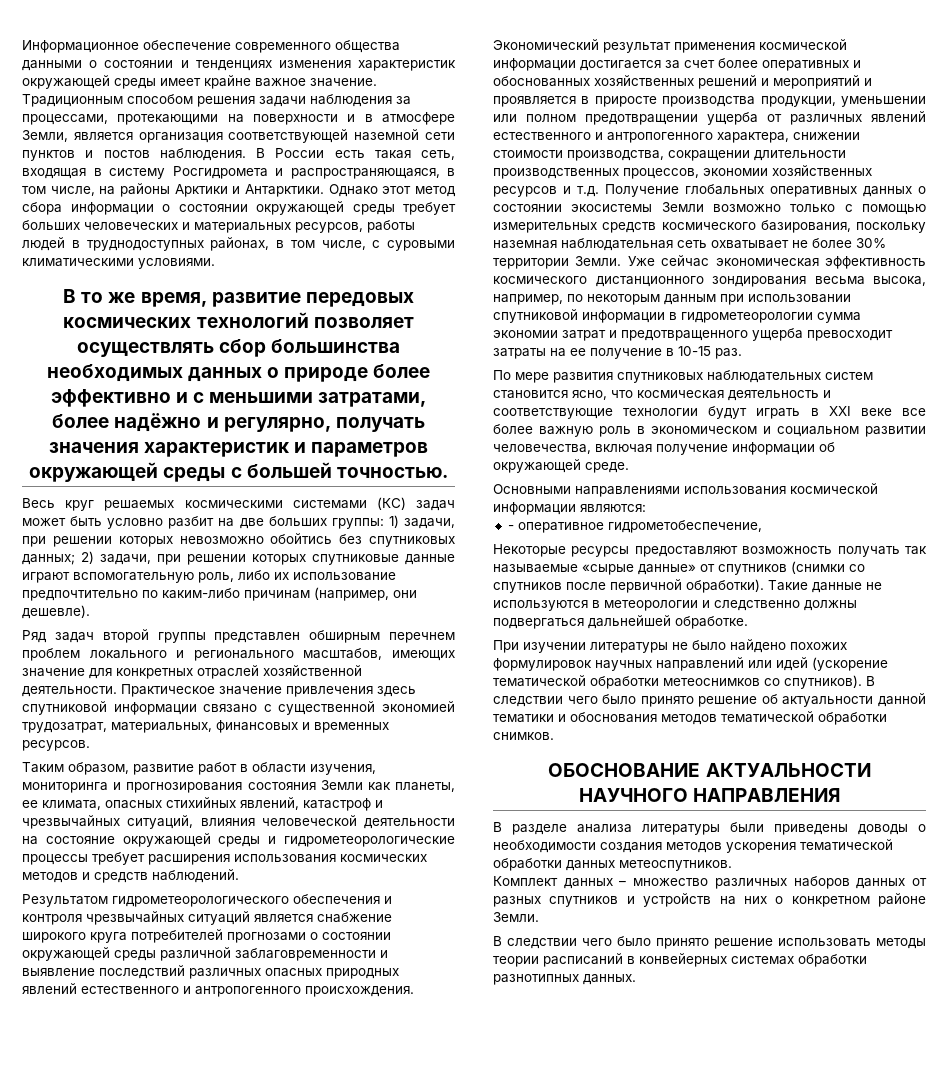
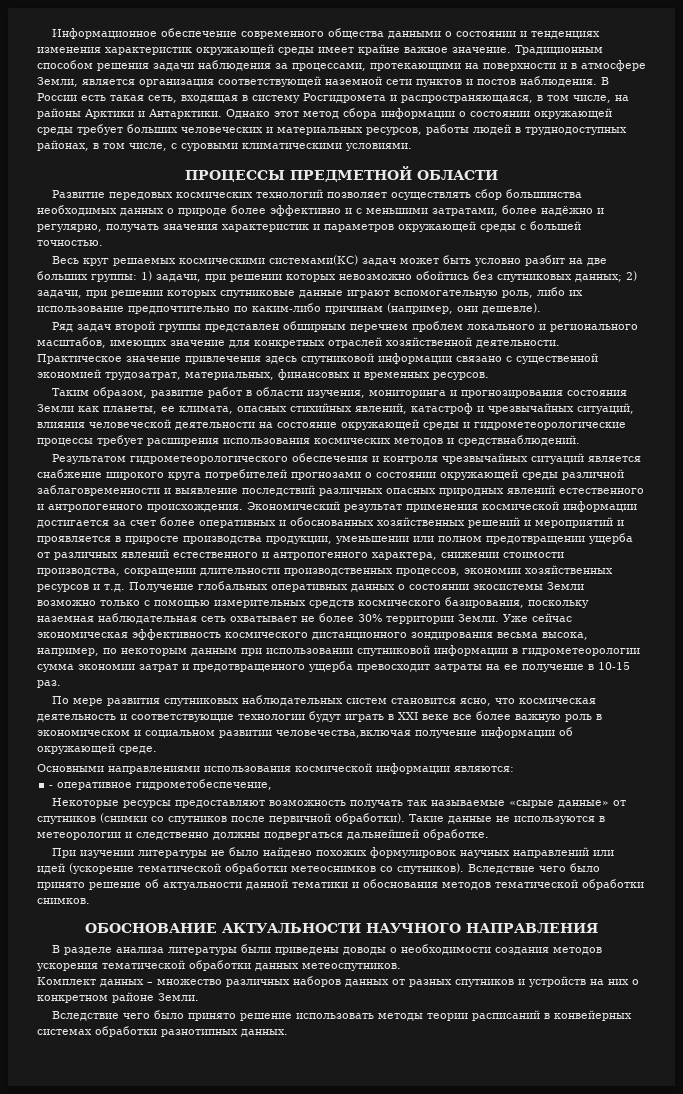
[63,289,301,307] В то же время, развитие -> [185,166,498,182] [52,190,106,198] ПРОЦЕССЫ ПРЕДМЕТНОЙ ОБЛАСТИ // Развитие
[292,497,406,510] системами (КС) -> [269,255,359,265] системами(КС)
[94,869,239,883] средств наблюдений. -> [458,435,580,446] средствнаблюдений.
[493,444,652,454] человечества, включая -> [276,730,411,738] человечества,включая
[866,676,875,686] [493,696,563,707] В следствии -> [468,864,535,874] Вследствие
[493,936,577,949] В следствии -> [52,1011,120,1021] Вследствие

